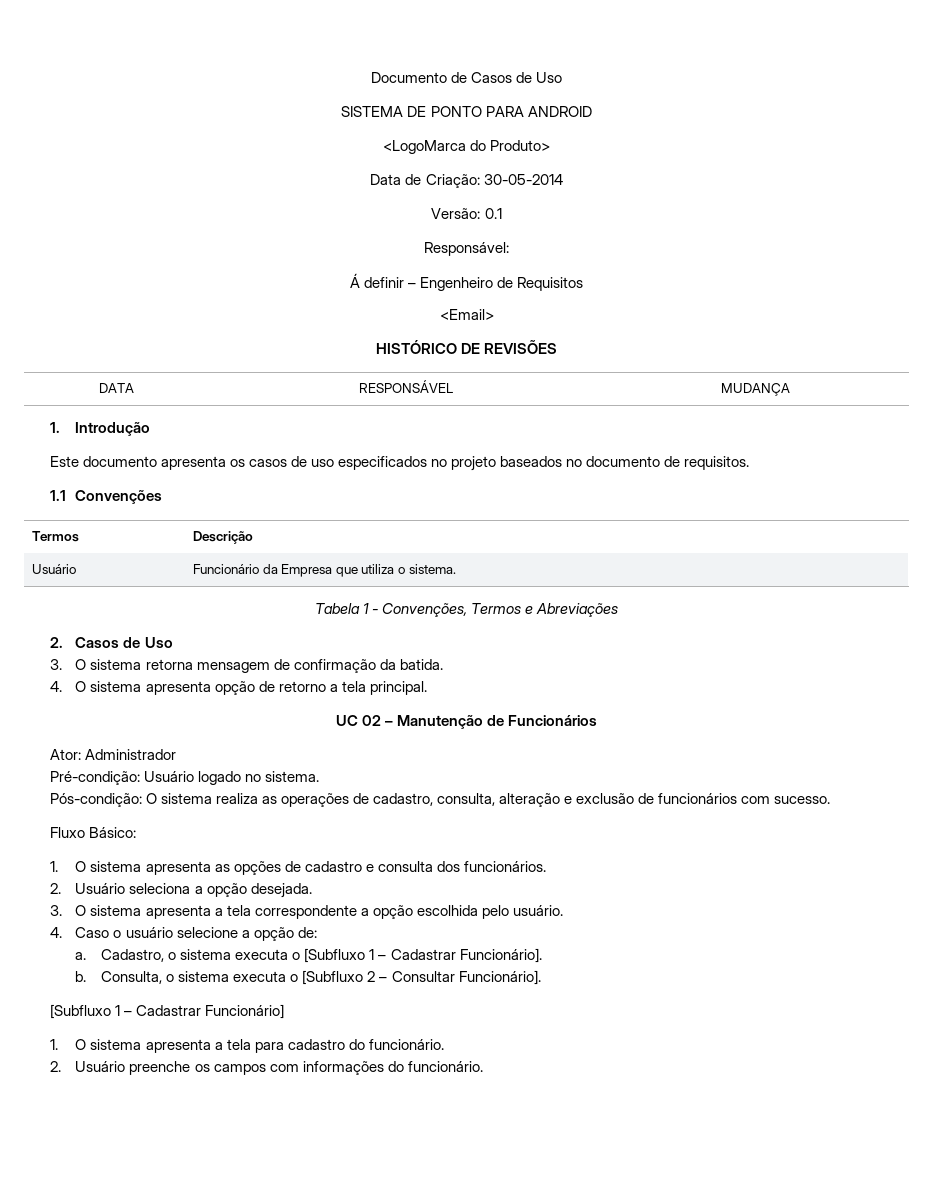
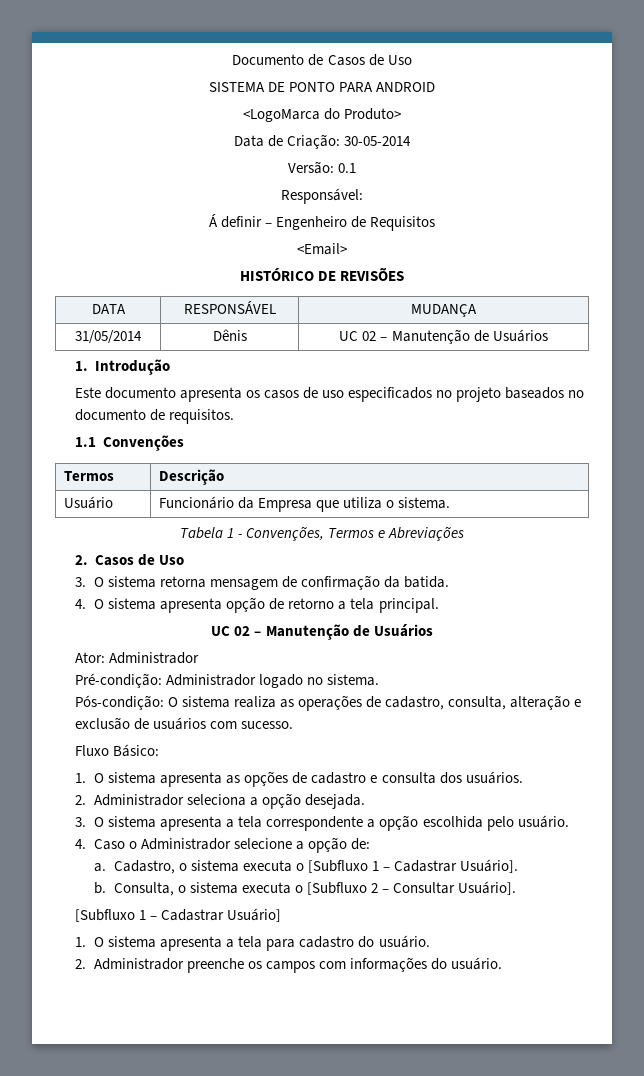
(790, 389) none -> [75,330,142,344] [212,329,247,341] [339,329,548,344] // 31/05/2014 | Dênis | UC 02 – Manutenção de Usuários
[508,715,598,726] Funcionários -> [373,624,433,637] Usuários
[143,771,194,782] Usuário -> [165,674,256,686] Administrador
[658,793,738,804] funcionários -> [152,717,206,730] usuários
[463,861,546,872] [49,883,126,894] funcionários. // 2. Usuário -> [465,771,523,784] [74,794,185,806] usuários. // 2. Administrador
[125,927,173,938] usuário -> [141,838,232,850] Administrador
[459,948,542,963] Funcionário]. -> [460,859,519,873] Usuário].
[458,970,541,985] [49,1004,284,1019] Funcionário]. // [Subfluxo 1 – Cadastrar Funcionário] -> [458,881,517,895] [74,908,281,922] Usuário]. // [Subfluxo 1 – Cadastrar Usuário]
[368,1039,444,1050] [49,1061,126,1072] funcionário. // 2. Usuário -> [378,935,430,948] [74,958,185,970] usuário. // 2. Administrador
[407,1061,483,1072] funcionário. -> [451,957,503,970] usuário.

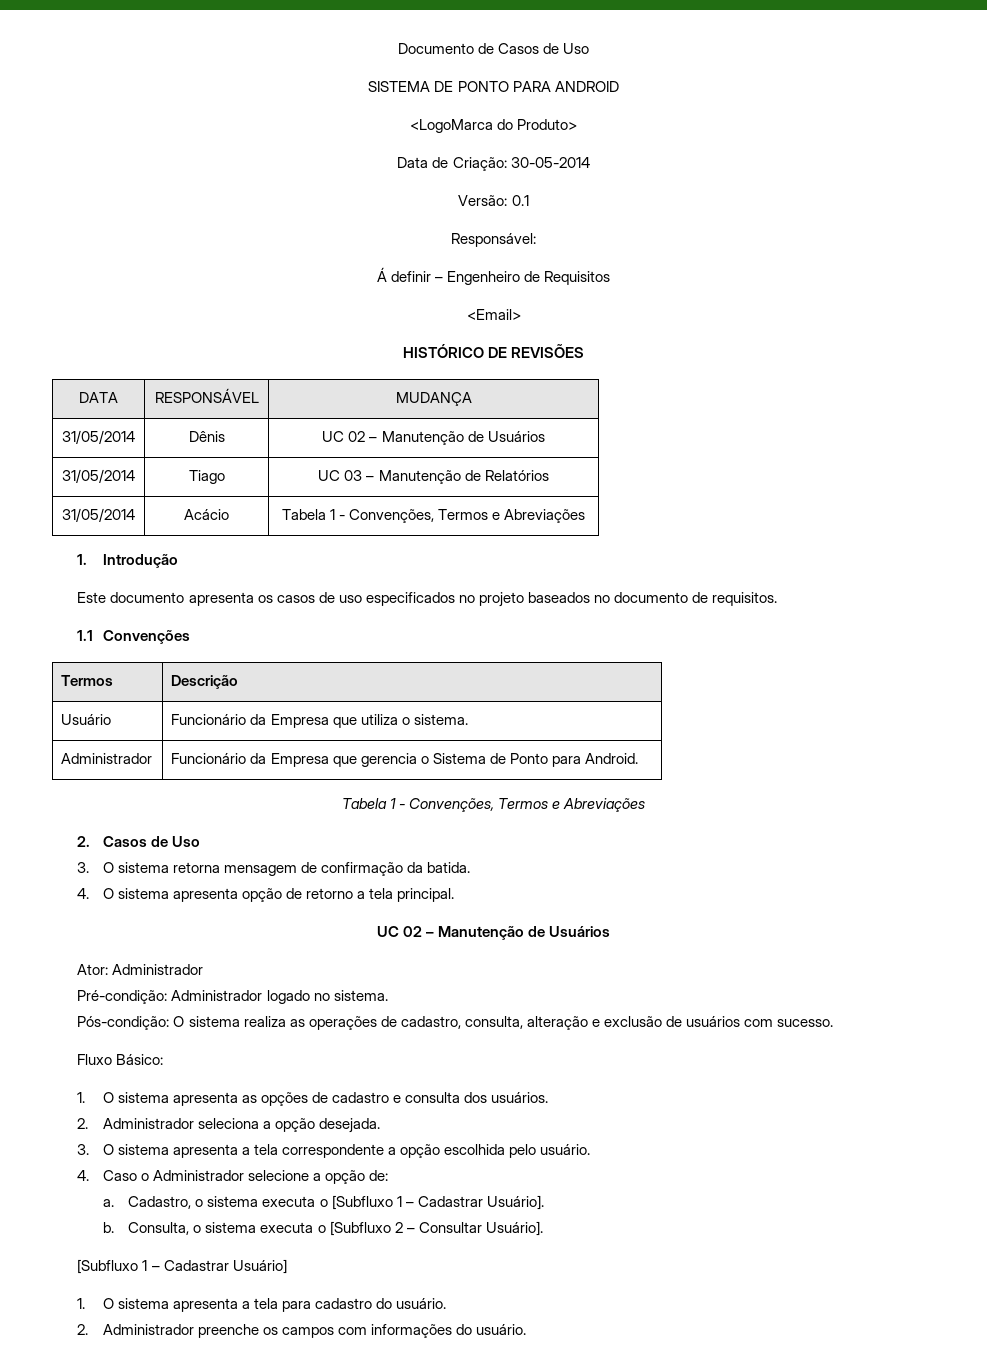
(548, 335) none -> [62,469,135,483] [188,470,225,484] [318,470,549,484] [62,508,135,522] [184,509,229,520] [281,509,586,523] // 31/05/2014 | Tiago | UC 03 – Manutenção de Relatórios // 31/05/2014 | Acácio | Tabela 1 - Convenções, Termos e Abreviações
(451, 503) none -> [61,753,153,764] [171,753,638,767] // Administrador | Funcionário da Empresa que gerencia o Sistema de Ponto para Android.

